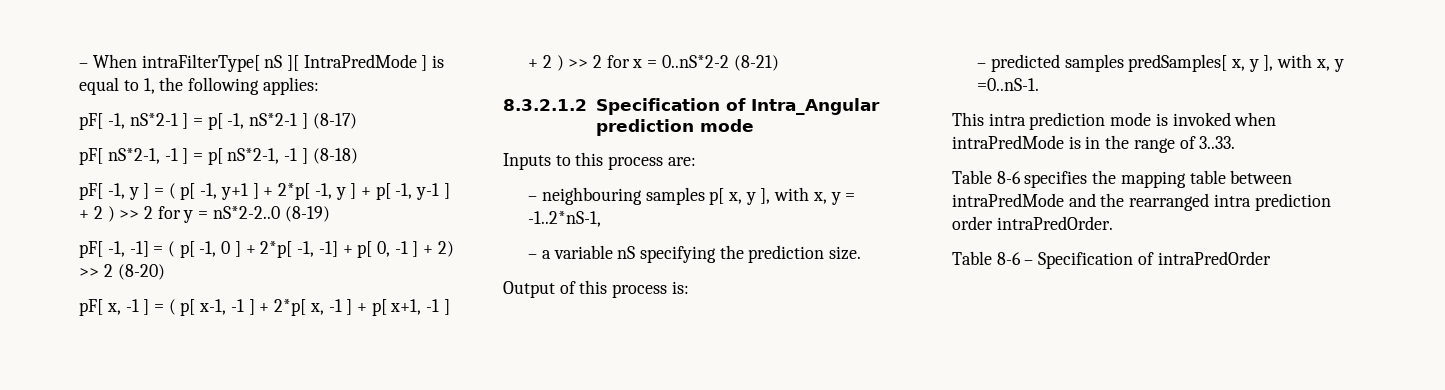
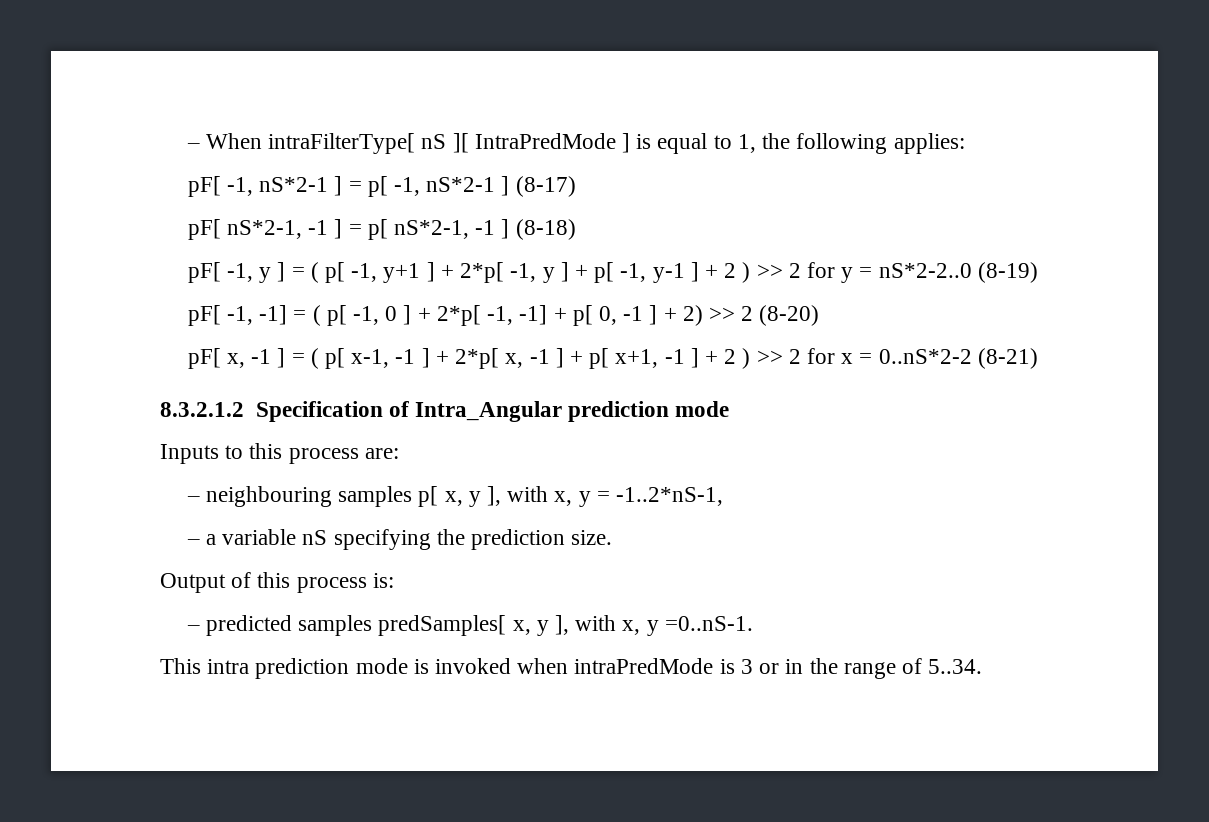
(1081, 142) none -> [740,659,780,674] 3 or
[1199,136,1236,149] [952,170,1293,188] [952,193,1331,211] [952,216,1113,230] [952,251,1271,269] 3..33. // Table 8-6 specifies the mapping table between intraPredMode and the rearranged intra prediction order intraPredOrder. // Table 8-6 – Specification of intraPredOrder -> [928,659,983,674] 5..34.

